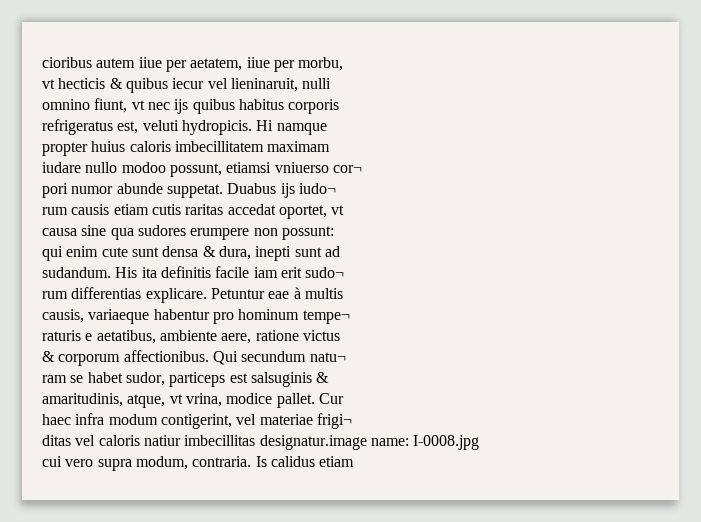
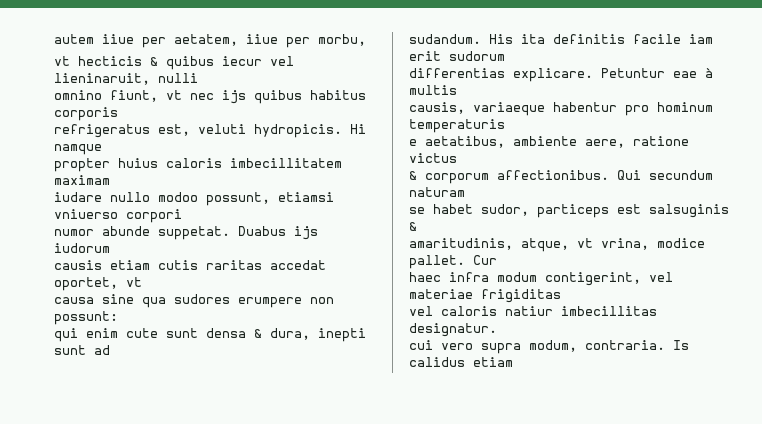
[42,57,92,68] cioribus -> (54, 39) none
[332,165,362,173] [42,183,68,198] cor¬ // pori -> [126,209,182,223] corpori //
[298,183,336,194] [42,207,68,215] iudo¬ // rum -> [54,243,110,253] iudorum //
[305,267,345,278] [42,291,68,299] sudo¬ // rum -> [449,51,505,61] sudorum //
[302,310,350,324] [42,330,81,341] tempe¬ // raturis -> [409,119,505,133] temperaturis //
[309,352,346,362] [42,375,67,383] natu¬ // ram -> [409,187,465,197] naturam //
[316,413,352,429] [42,435,71,446] frigi¬ // ditas -> [481,289,561,303] frigiditas //
[259,435,480,450] designatur.image name: Ι-0008.jpg -> [409,323,497,337] designatur.

